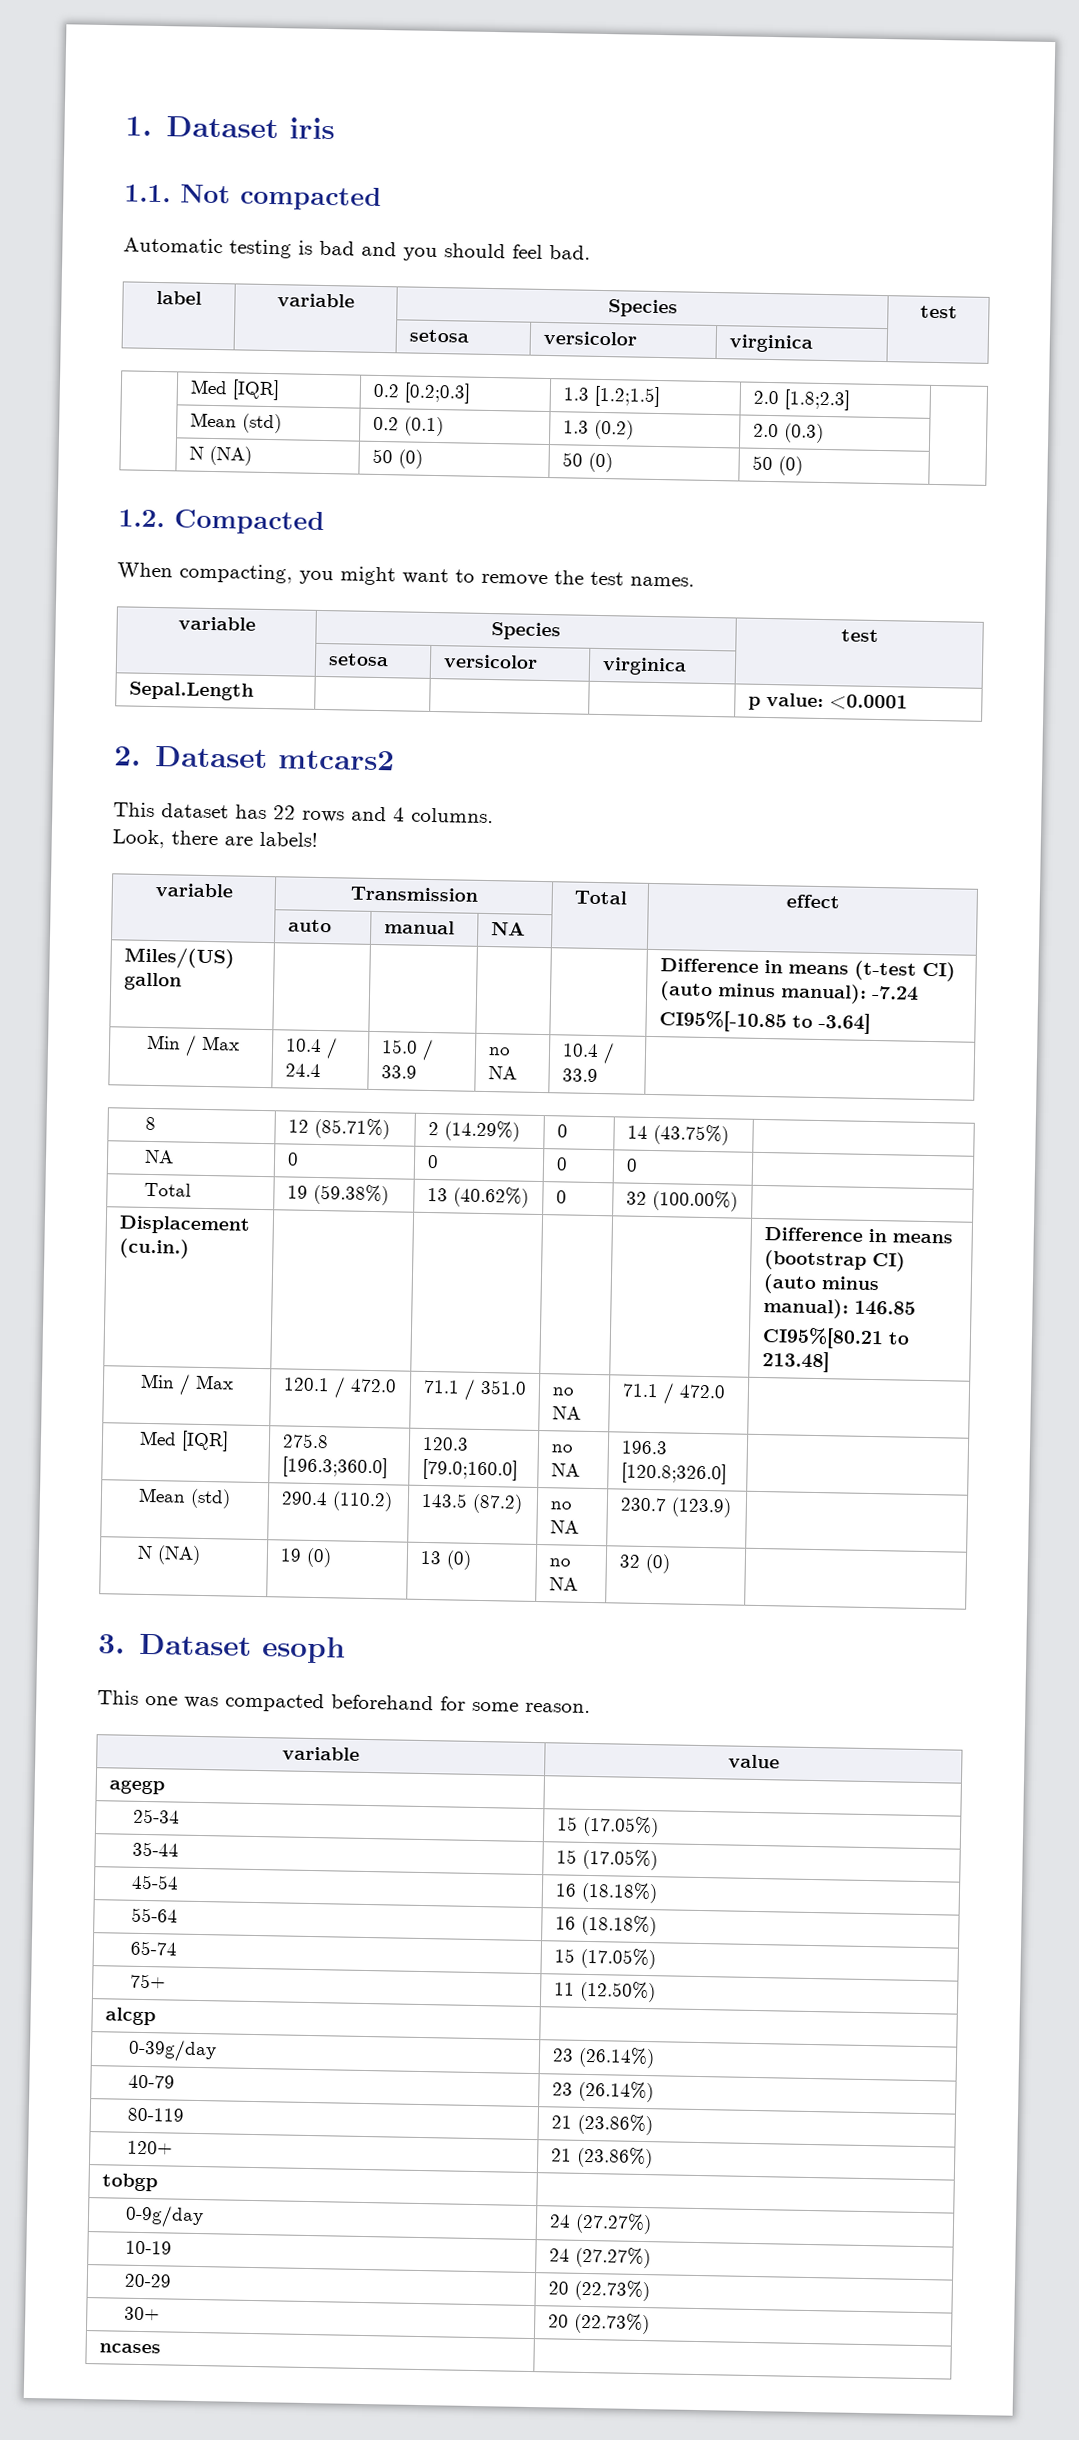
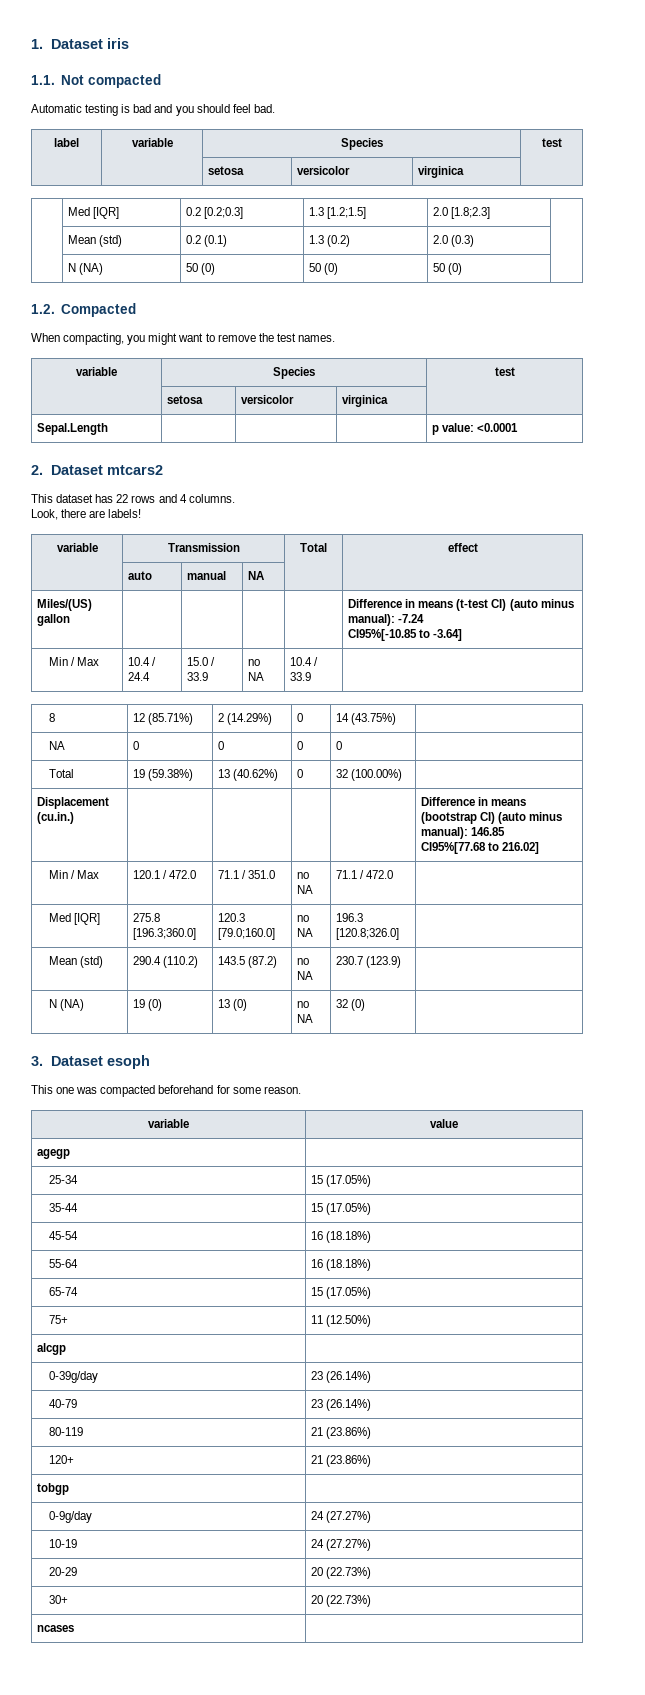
[761,1327,910,1350] [761,1351,830,1373] CI95%[80.21 to 213.48] -> [421,842,540,854] CI95%[77.68 to 216.02]

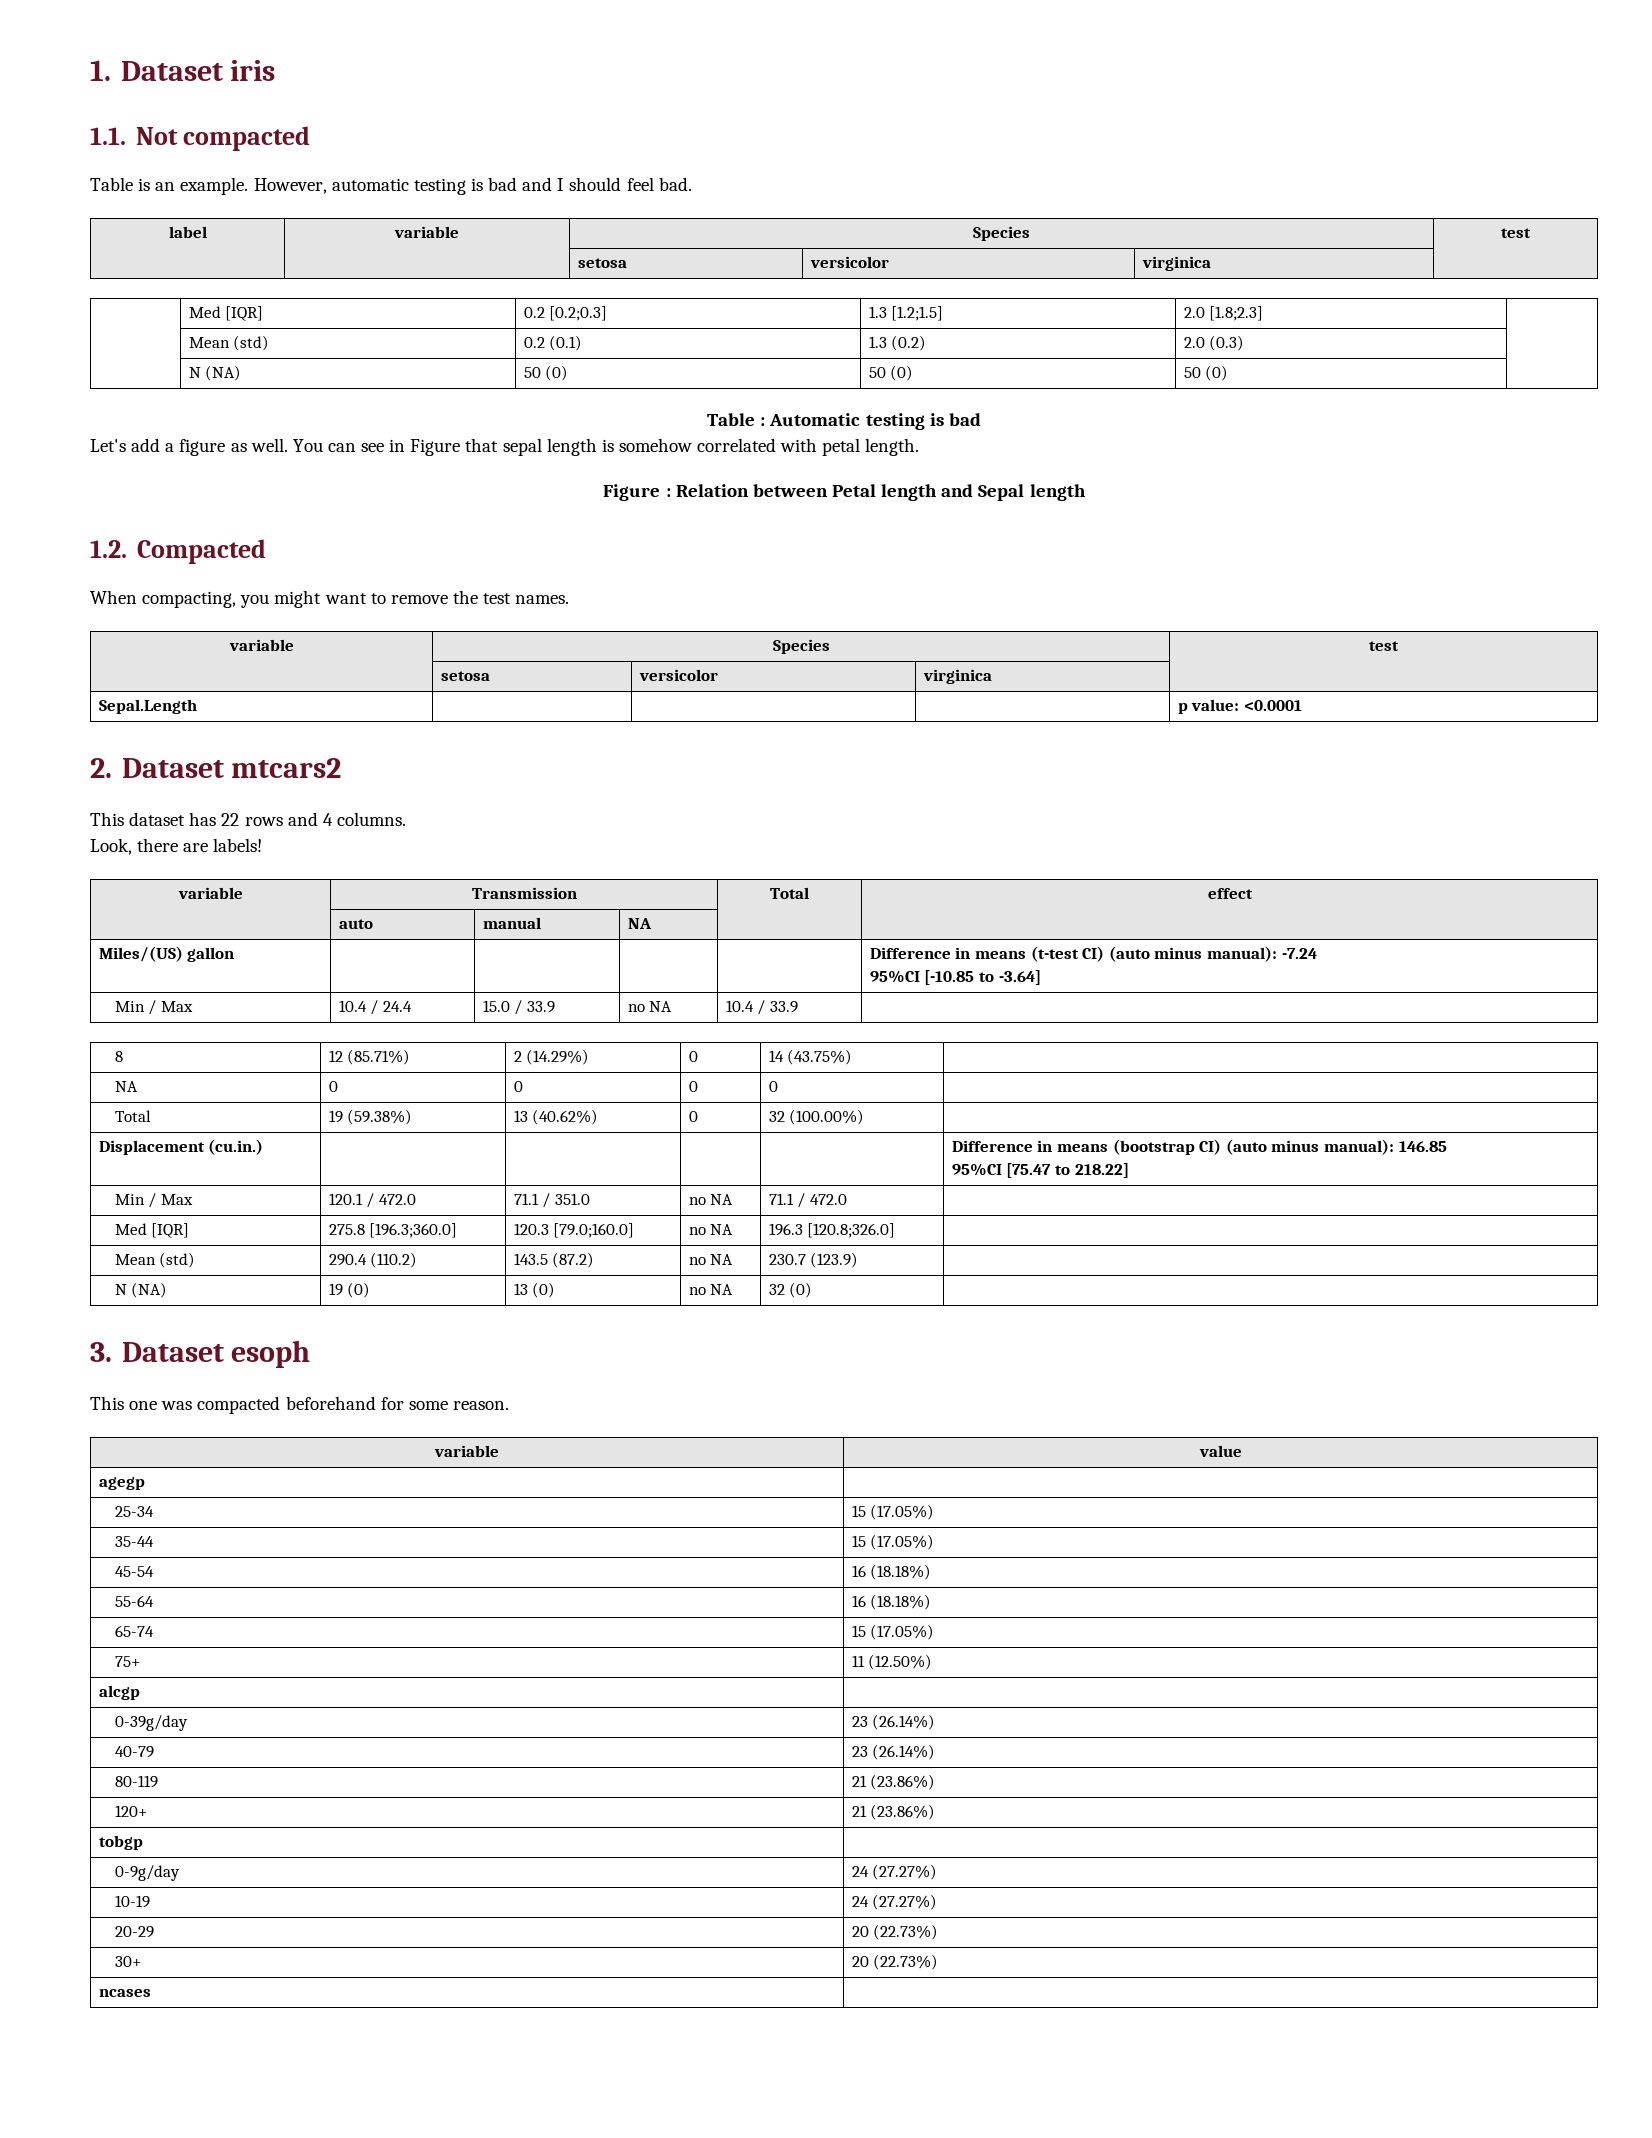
[31,104,82,113] Automatic -> [90,177,409,195] Table is an example. However, automatic
[175,106,194,116] you -> [557,178,565,191] I
(463, 269) none -> [707,413,981,430] [90,438,920,456] [603,484,1086,501] // Table : Automatic testing is bad // Let's add a figure as well. You can see in Figure that sepal length is somehow correlated with petal length. // Figure : Relation between Petal length and Sepal length
[348,629,418,641] CI95%[-10.85 -> [869,970,975,985] 95%CI [-10.85
[421,842,540,854] CI95%[77.68 to 216.02] -> [951,1163,1129,1178] 95%CI [75.47 to 218.22]

